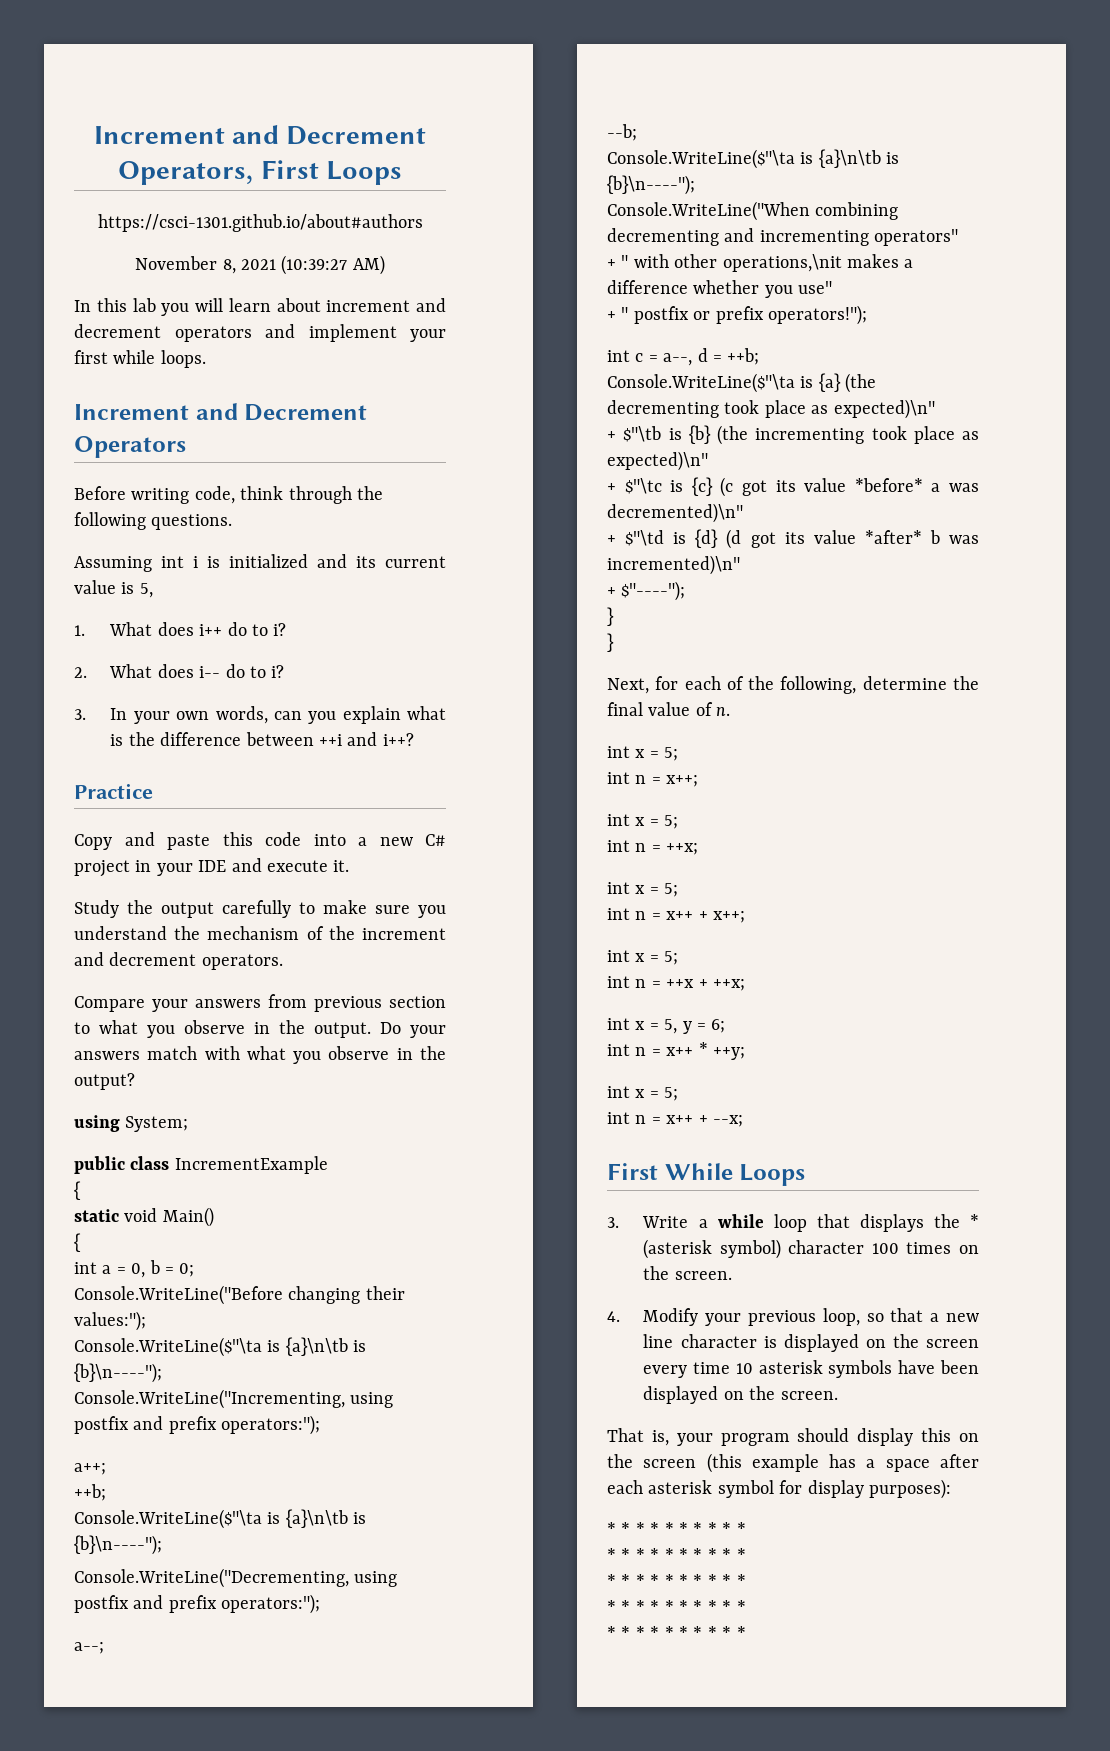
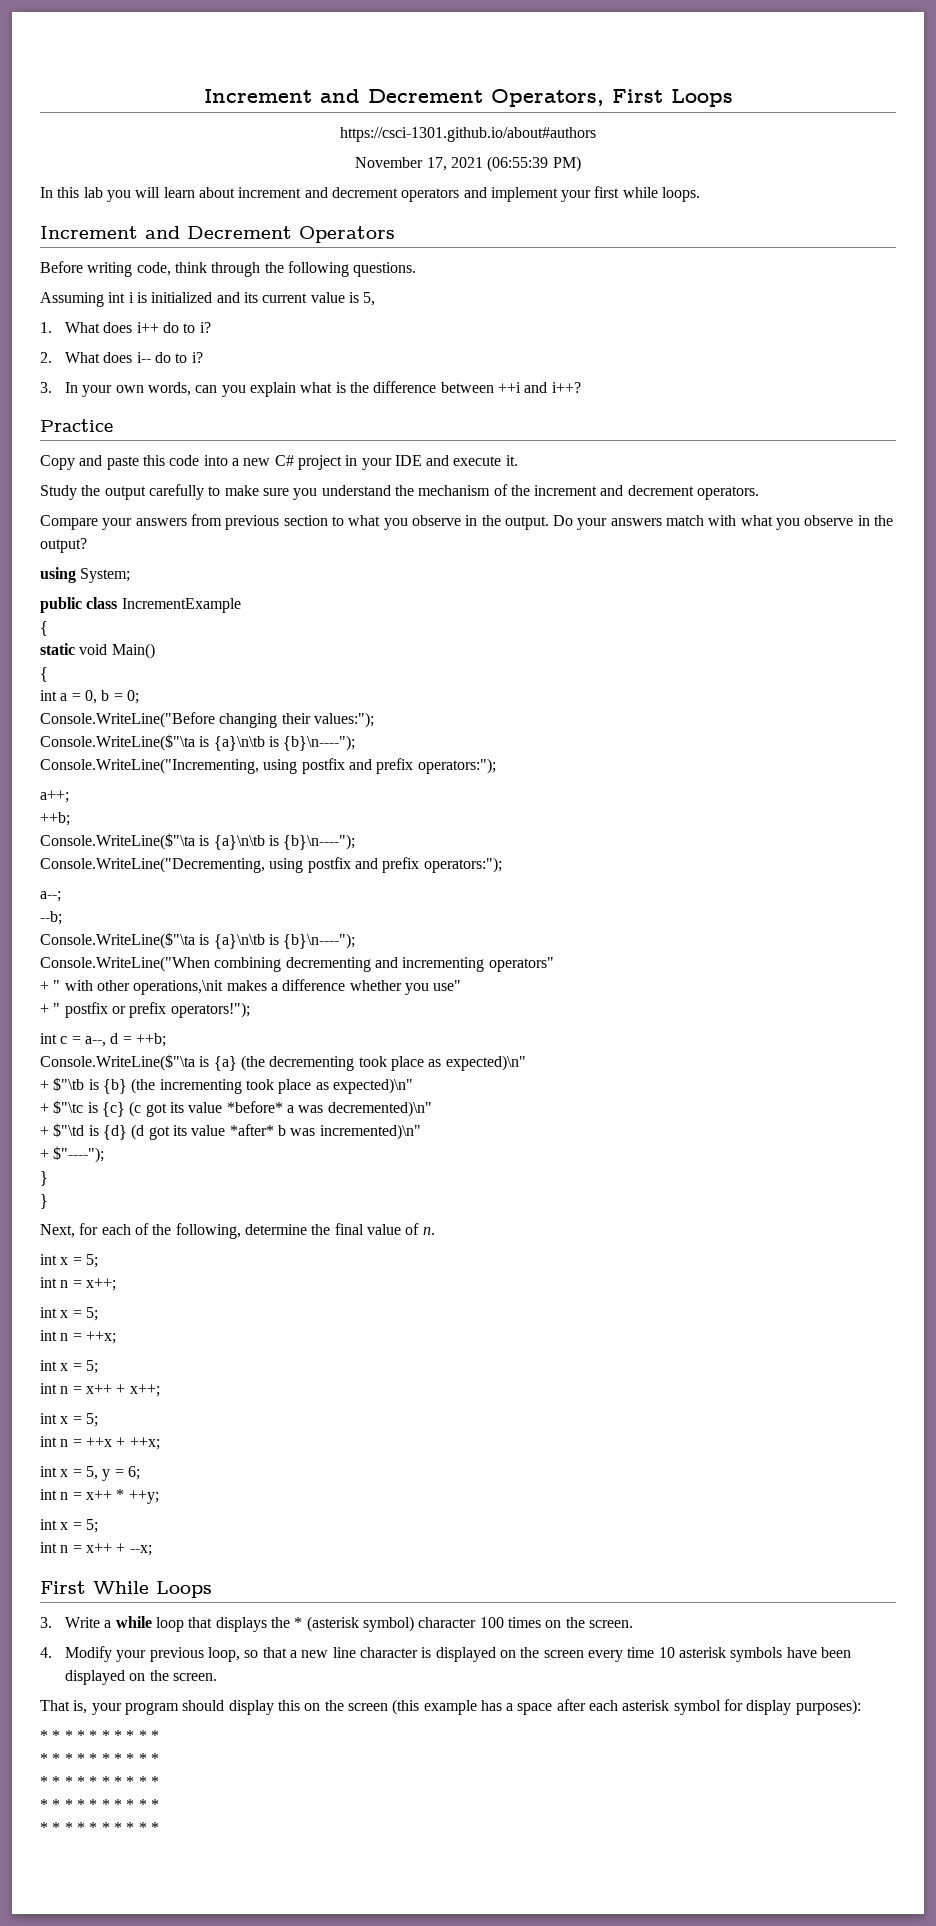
[222,255,385,275] 8, 2021 (10:39:27 AM) -> [426,156,581,172] 17, 2021 (06:55:39 PM)

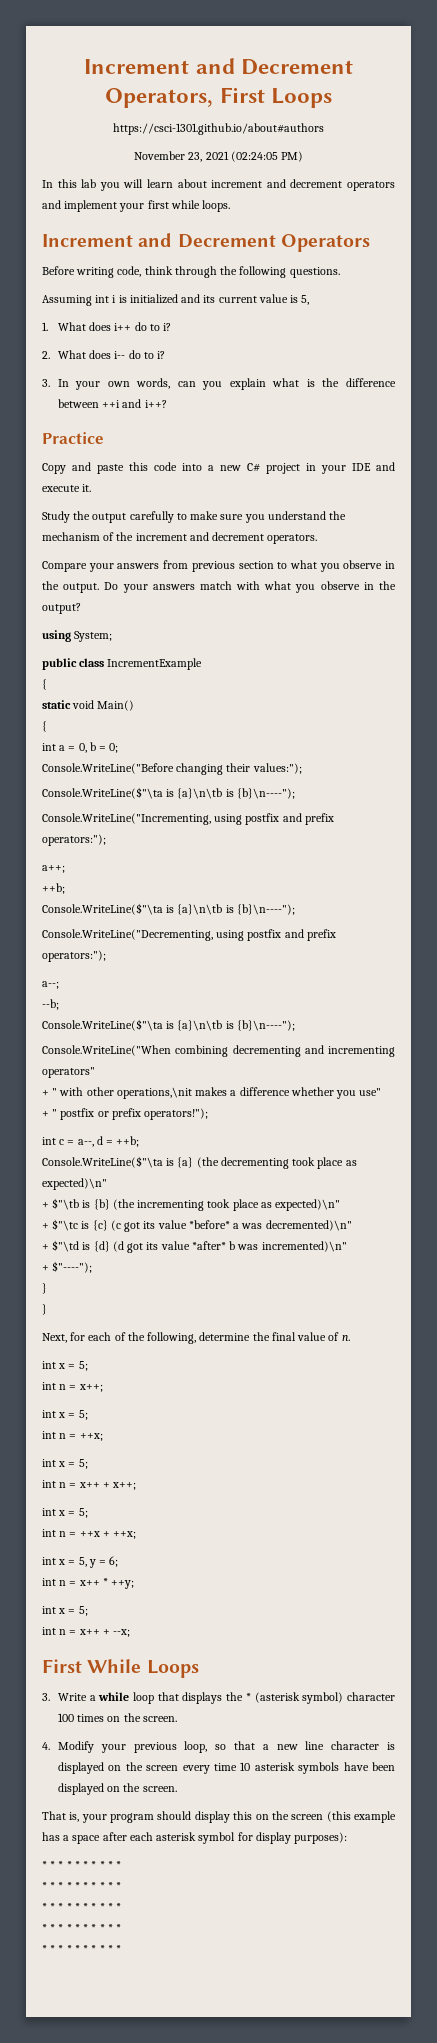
[426,156,549,172] 17, 2021 (06:55:39 -> [188,151,278,162] 23, 2021 (02:24:05

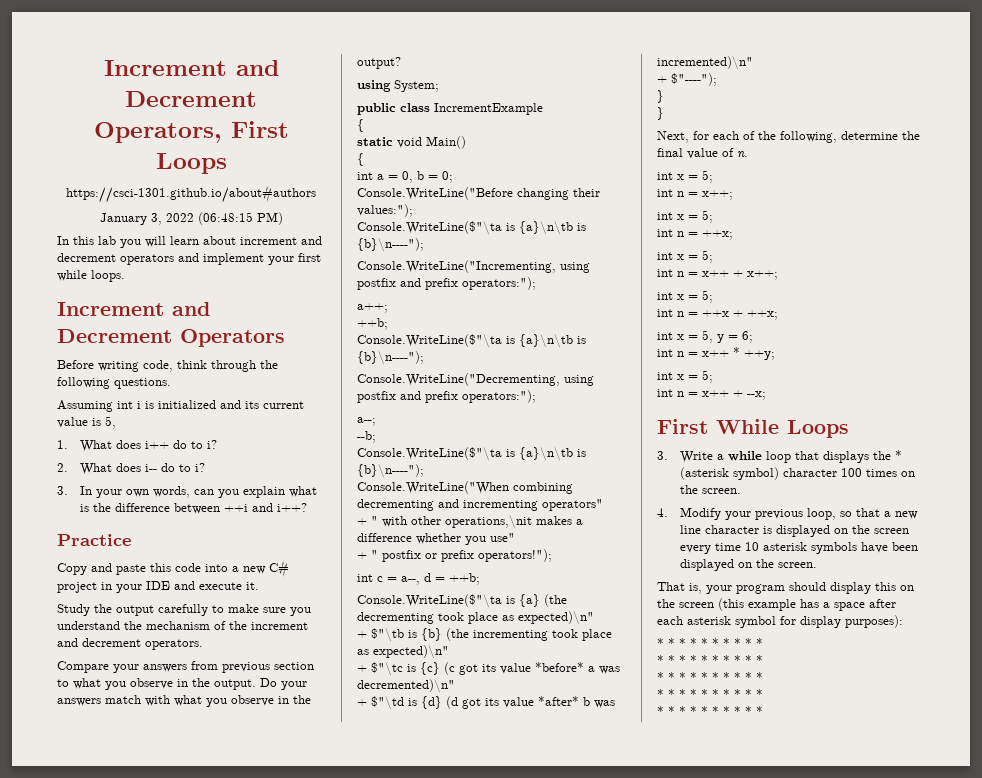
[134,151,278,162] November 23, 2021 (02:24:05 -> [99,212,253,225] January 3, 2022 (06:48:15

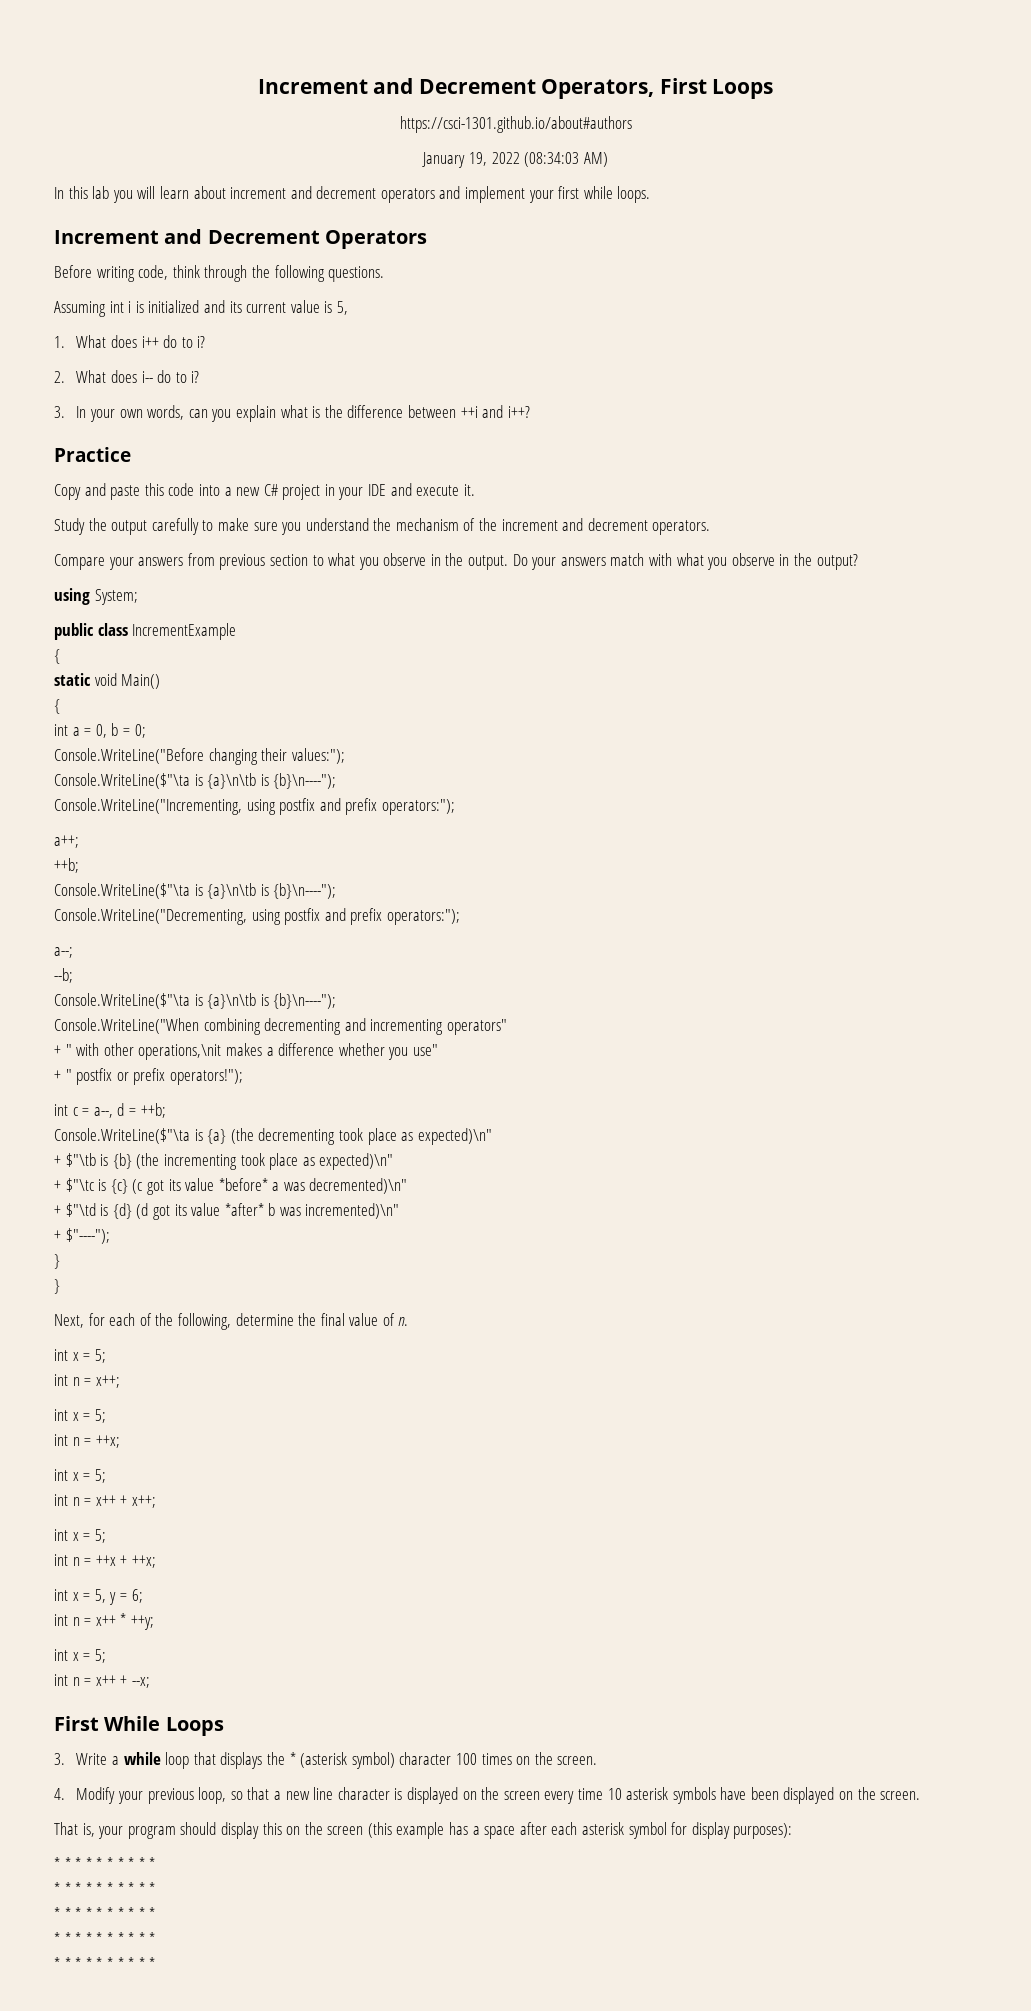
[150,212,283,225] 3, 2022 (06:48:15 PM) -> [468,152,608,167] 19, 2022 (08:34:03 AM)

